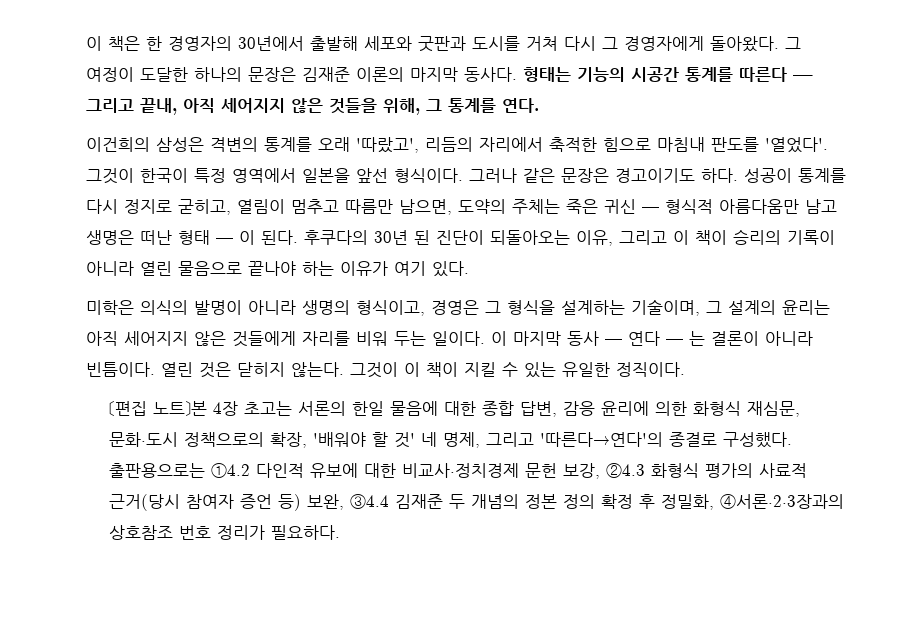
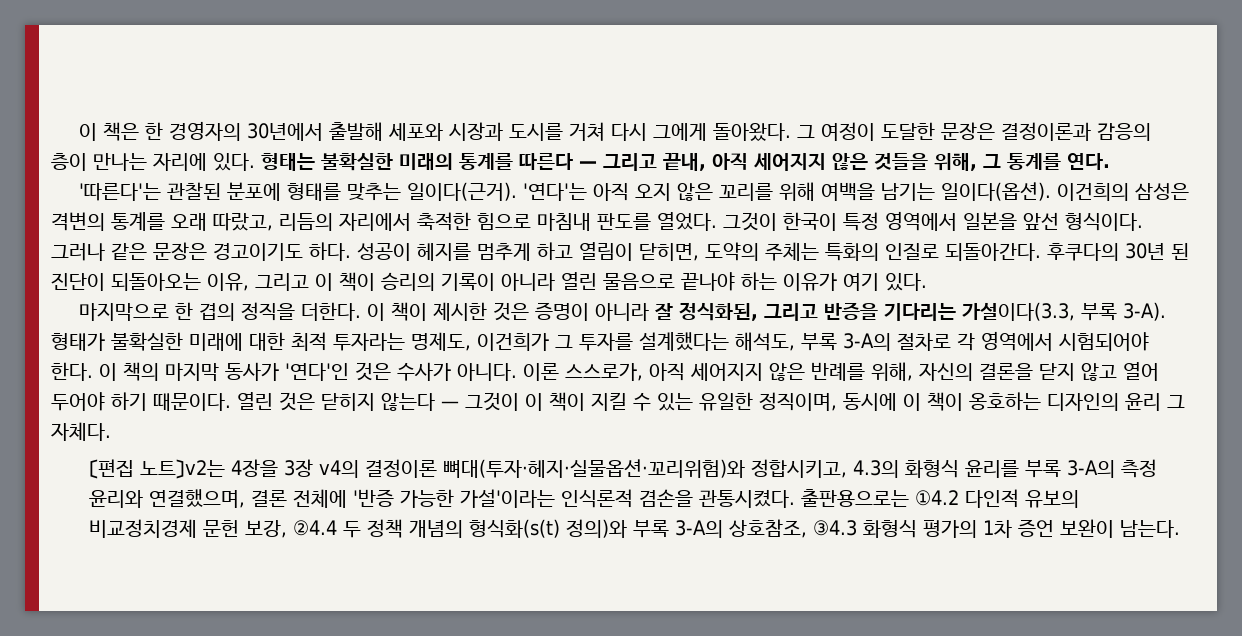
[418,36,466,52] 굿판과 -> [448,122,503,141] 시장과
[602,36,704,51] 그 경영자에게 -> [652,123,707,141] 그에게
[194,67,679,82] 하나의 문장은 김재준 이론의 마지막 동사다. 형태는 기능의 시공간 -> [940,122,1151,141] [51,153,453,171] 문장은 결정이론과 감응의 층이 만나는 자리에 있다. 형태는 불확실한 미래의
(539, 105) none -> [78,182,1051,201] '따른다'는 관찰된 분포에 형태를 맞추는 일이다(근거). '연다'는 아직 오지 않은 꼬리를 위해 여백을 남기는 일이다(옵션).
[356,137,419,153] '따랐고', -> [213,213,273,231] 따랐고,
[765,137,828,153] '열었다'. -> [657,212,717,231] 열었다.
[798,168,846,183] [86,199,837,215] [86,230,298,245] 통계를 다시 정지로 굳히고, 열림이 멈추고 따름만 남으면, 도약의 주체는 죽은 귀신 — 형식적 아름다움만 남고 생명은 떠난 형태 — 이 된다. -> [417,242,1041,261] 헤지를 멈추게 하고 열림이 닫히면, 도약의 주체는 특화의 인질로 되돌아간다.
[86,299,830,316] [86,331,813,347] [86,362,155,377] 미학은 의식의 발명이 아니라 생명의 형식이고, 경영은 그 형식을 설계하는 기술이며, 그 설계의 윤리는 아직 세어지지 않은 것들에게 자리를 비워 두는 일이다. 이 마지막 동사 — 연다 — 는 결론이 아니라 빈틈이다. -> [78,302,1166,321] [51,331,1149,351] [51,362,1159,381] [51,392,231,411] 마지막으로 한 겹의 정직을 더한다. 이 책이 제시한 것은 증명이 아니라 잘 정식화된, 그리고 반증을 기다리는 가설이다(3.3, 부록 3-A). 형태가 불확실한 미래에 대한 최적 투자라는 명제도, 이건희가 그 투자를 설계했다는 해석도, 부록 3-A의 절차로 각 영역에서 시험되어야 한다. 이 책의 마지막 동사가 '연다'인 것은 수사가 아니다. 이론 스스로가, 아직 세어지지 않은 반례를 위해, 자신의 결론을 닫지 않고 열어 두어야 하기 때문이다.
[291,362,344,377] 않는다. -> [381,393,459,411] 않는다 —
[616,362,685,377] [109,401,801,417] [109,432,793,448] [109,463,808,479] [109,494,845,511] [109,525,341,540] 정직이다. // 〔편집 노트〕본 4장 초고는 서론의 한일 물음에 대한 종합 답변, 감응 윤리에 의한 화형식 재심문, 문화·도시 정책으로의 확장, '배워야 할 것' 네 명제, 그리고 '따른다→연다'의 종결로 구성했다. 출판용으로는 ①4.2 다인적 유보에 대한 비교사·정치경제 문헌 보강, ②4.3 화형식 평가의 사료적 근거(당시 참여자 증언 등) 보완, ③4.4 김재준 두 개념의 정본 정의 확정 후 정밀화, ④서론·2·3장과의 상호참조 번호 정리가 필요하다. -> [759,392,1185,411] [51,422,111,441] [88,459,1157,479] [88,489,1079,508] [88,519,1180,538] 정직이며, 동시에 이 책이 옹호하는 디자인의 윤리 그 자체다. // 〔편집 노트〕v2는 4장을 3장 v4의 결정이론 뼈대(투자·헤지·실물옵션·꼬리위험)와 정합시키고, 4.3의 화형식 윤리를 부록 3-A의 측정 윤리와 연결했으며, 결론 전체에 '반증 가능한 가설'이라는 인식론적 겸손을 관통시켰다. 출판용으로는 ①4.2 다인적 유보의 비교정치경제 문헌 보강, ②4.4 두 정책 개념의 형식화(s(t) 정의)와 부록 3-A의 상호참조, ③4.3 화형식 평가의 1차 증언 보완이 남는다.

